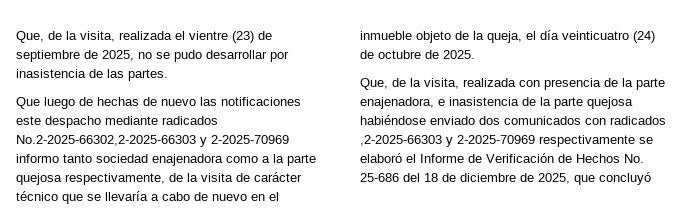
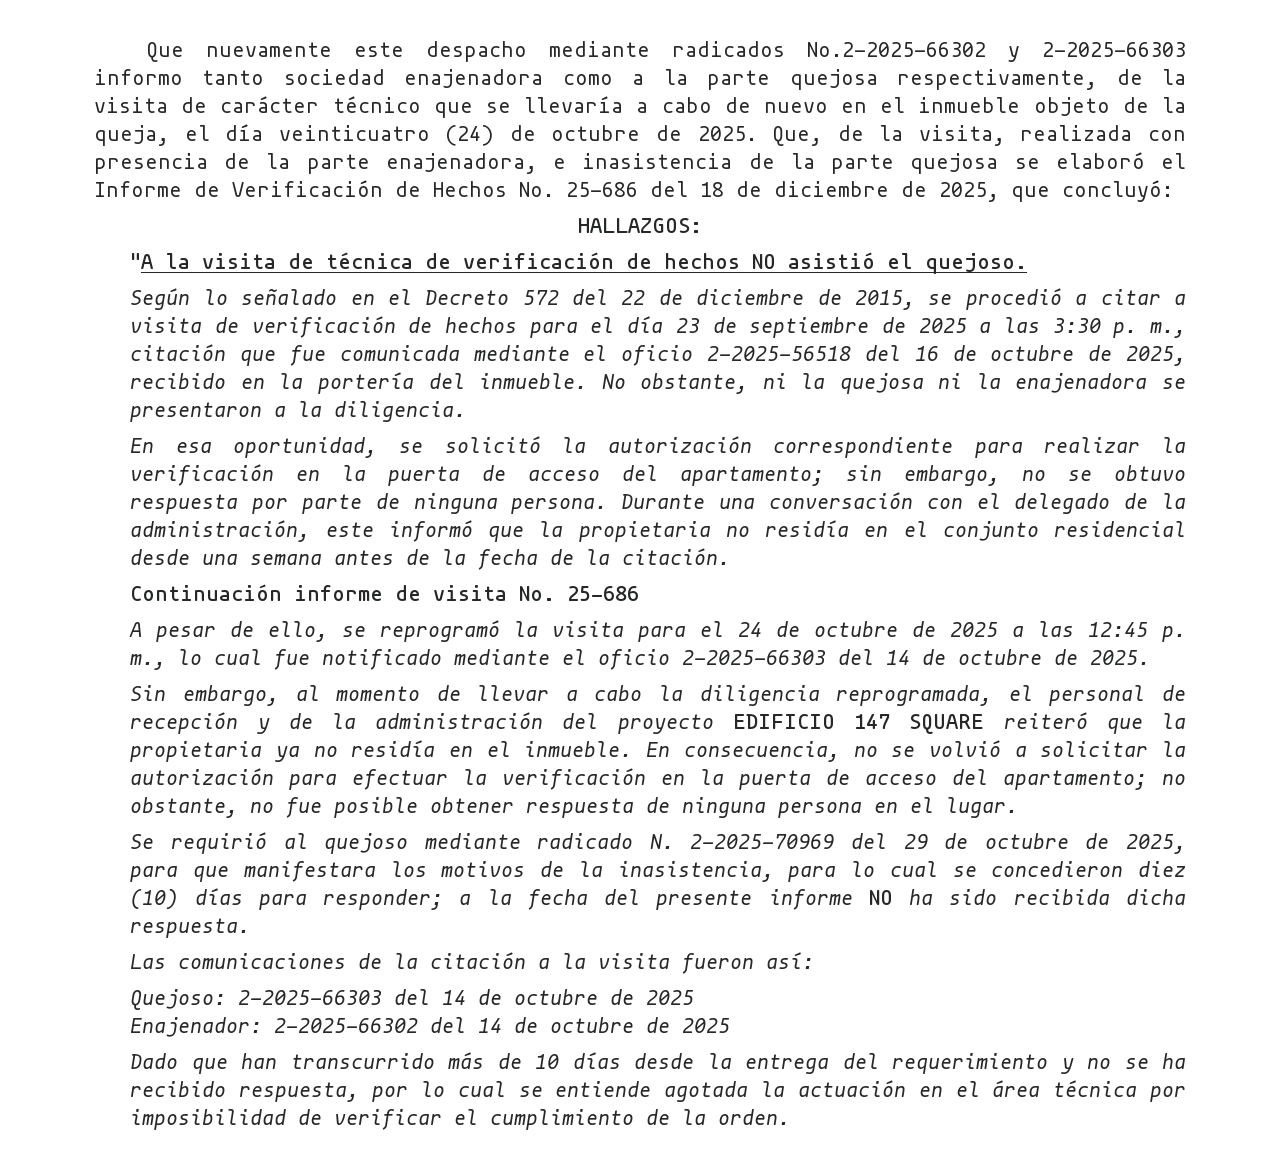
[16,31,272,43] [16,50,289,62] [16,69,168,81] [16,97,301,109] Que, de la visita, realizada el vientre (23) de septiembre de 2025, no se pudo desarrollar por inasistencia de las partes. // Que luego de hechas de nuevo las notificaciones -> [145,42,332,62] Que nuevamente
[16,135,289,147] No.2-2025-66302,2-2025-66303 y 2-2025-70969 -> [806,42,1186,62] No.2-2025-66302 y 2-2025-66303
(475, 54) // -> (757, 133) none
[360,115,666,125] [360,135,635,147] habiéndose enviado dos comunicados con radicados ,2-2025-66303 y 2-2025-70969 respectivamente -> (999, 163) none
[599,172,651,185] concluyó -> [1062,180,1173,202] [578,218,702,233] [130,252,1028,274] [130,288,1186,310] [130,316,1187,338] [130,344,1186,366] [130,372,1187,394] [130,401,467,422] [130,436,1186,458] [130,464,1186,486] [130,492,1186,514] [130,520,1186,542] [130,548,731,570] [130,584,640,601] [129,620,1186,642] [130,649,1151,670] [130,685,1186,706] [130,712,1186,734] [130,740,1186,762] [130,768,1187,790] [130,797,1019,818] [130,832,1186,854] [130,861,1186,882] [130,888,1186,910] [130,918,251,938] [130,952,815,974] [130,989,695,1010] [130,1017,731,1037] [130,1052,1186,1074] [130,1080,1186,1102] [130,1109,791,1130] concluyó: // HALLAZGOS: // "A la visita de técnica de verificación de hechos NO asistió el quejoso. // Según lo señalado en el Decreto 572 del 22 de diciembre de 2015, se procedió a citar a visita de verificación de hechos para el día 23 de septiembre de 2025 a las 3:30 p. m., citación que fue comunicada mediante el oficio 2-2025-56518 del 16 de octubre de 2025, recibido en la portería del inmueble. No obstante, ni la quejosa ni la enajenadora se presentaron a la diligencia. // En esa oportunidad, se solicitó la autorización correspondiente para realizar la verificación en la puerta de acceso del apartamento; sin embargo, no se obtuvo respuesta por parte de ninguna persona. Durante una conversación con el delegado de la administración, este informó que la propietaria no residía en el conjunto residencial desde una semana antes de la fecha de la citación. // Continuación informe de visita No. 25-686 // A pesar de ello, se reprogramó la visita para el 24 de octubre de 2025 a las 12:45 p. m., lo cual fue notificado mediante el oficio 2-2025-66303 del 14 de octubre de 2025. // Sin embargo, al momento de llevar a cabo la diligencia reprogramada, el personal de recepción y de la administración del proyecto EDIFICIO 147 SQUARE reiteró que la propietaria ya no residía en el inmueble. En consecuencia, no se volvió a solicitar la autorización para efectuar la verificación en la puerta de acceso del apartamento; no obstante, no fue posible obtener respuesta de ninguna persona en el lugar. // Se requirió al quejoso mediante radicado N. 2-2025-70969 del 29 de octubre de 2025, para que manifestara los motivos de la inasistencia, para lo cual se concedieron diez (10) días para responder; a la fecha del presente informe NO ha sido recibida dicha respuesta. // Las comunicaciones de la citación a la visita fueron así: // Quejoso: 2-2025-66303 del 14 de octubre de 2025 // Enajenador: 2-2025-66302 del 14 de octubre de 2025 // Dado que han transcurrido más de 10 días desde la entrega del requerimiento y no se ha recibido respuesta, por lo cual se entiende agotada la actuación en el área técnica por imposibilidad de verificar el cumplimiento de la orden.

